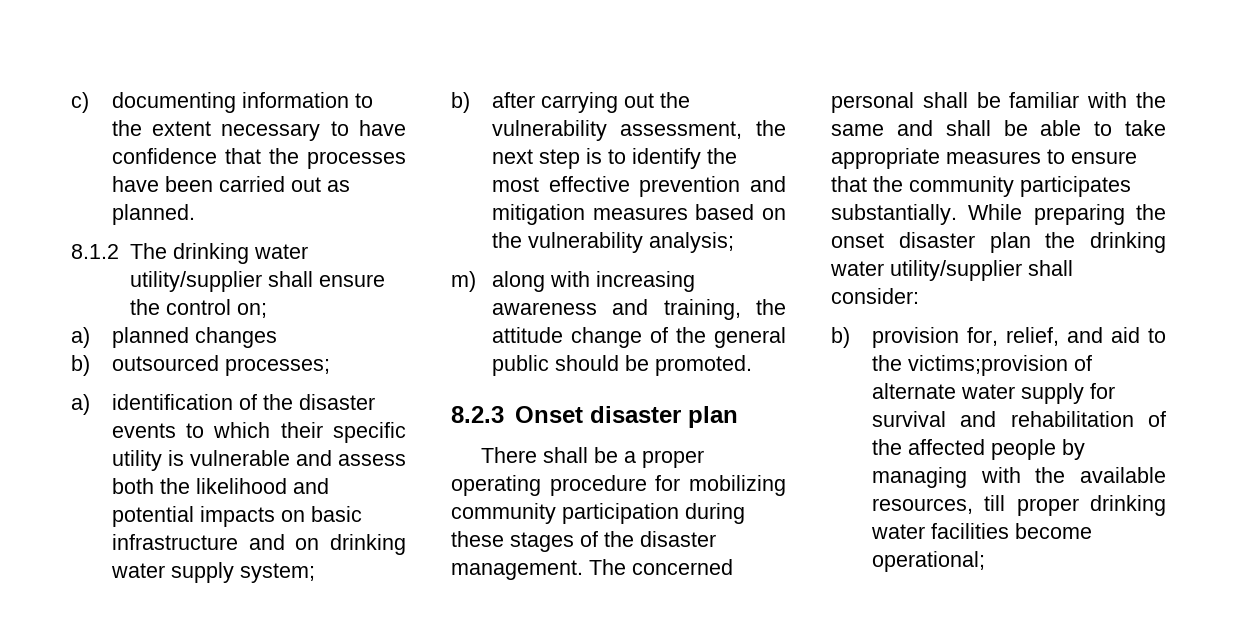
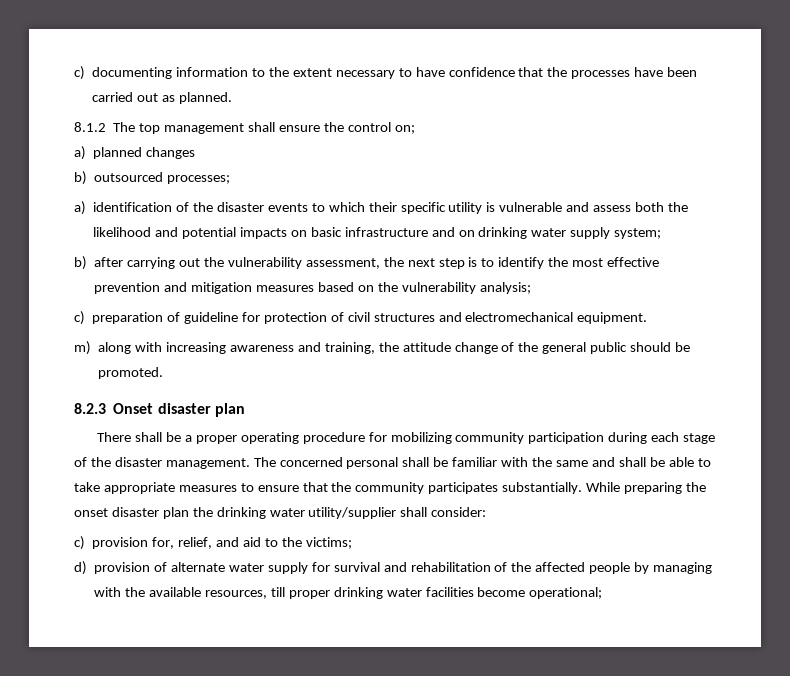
[172,243,308,264] [129,271,262,292] drinking water utility/supplier -> [139,123,245,134] top management
(734, 242) none -> [74,311,648,325] // c) preparation of guideline for protection of civil structures and electromechanical equipment.
[451,531,574,552] these stages -> [651,432,716,444] each stage
[831,327,850,348] b) -> [74,536,85,550] c)
[907,355,1068,376] victims;provision -> [305,537,352,549] [74,561,151,575] victims; // d) provision

